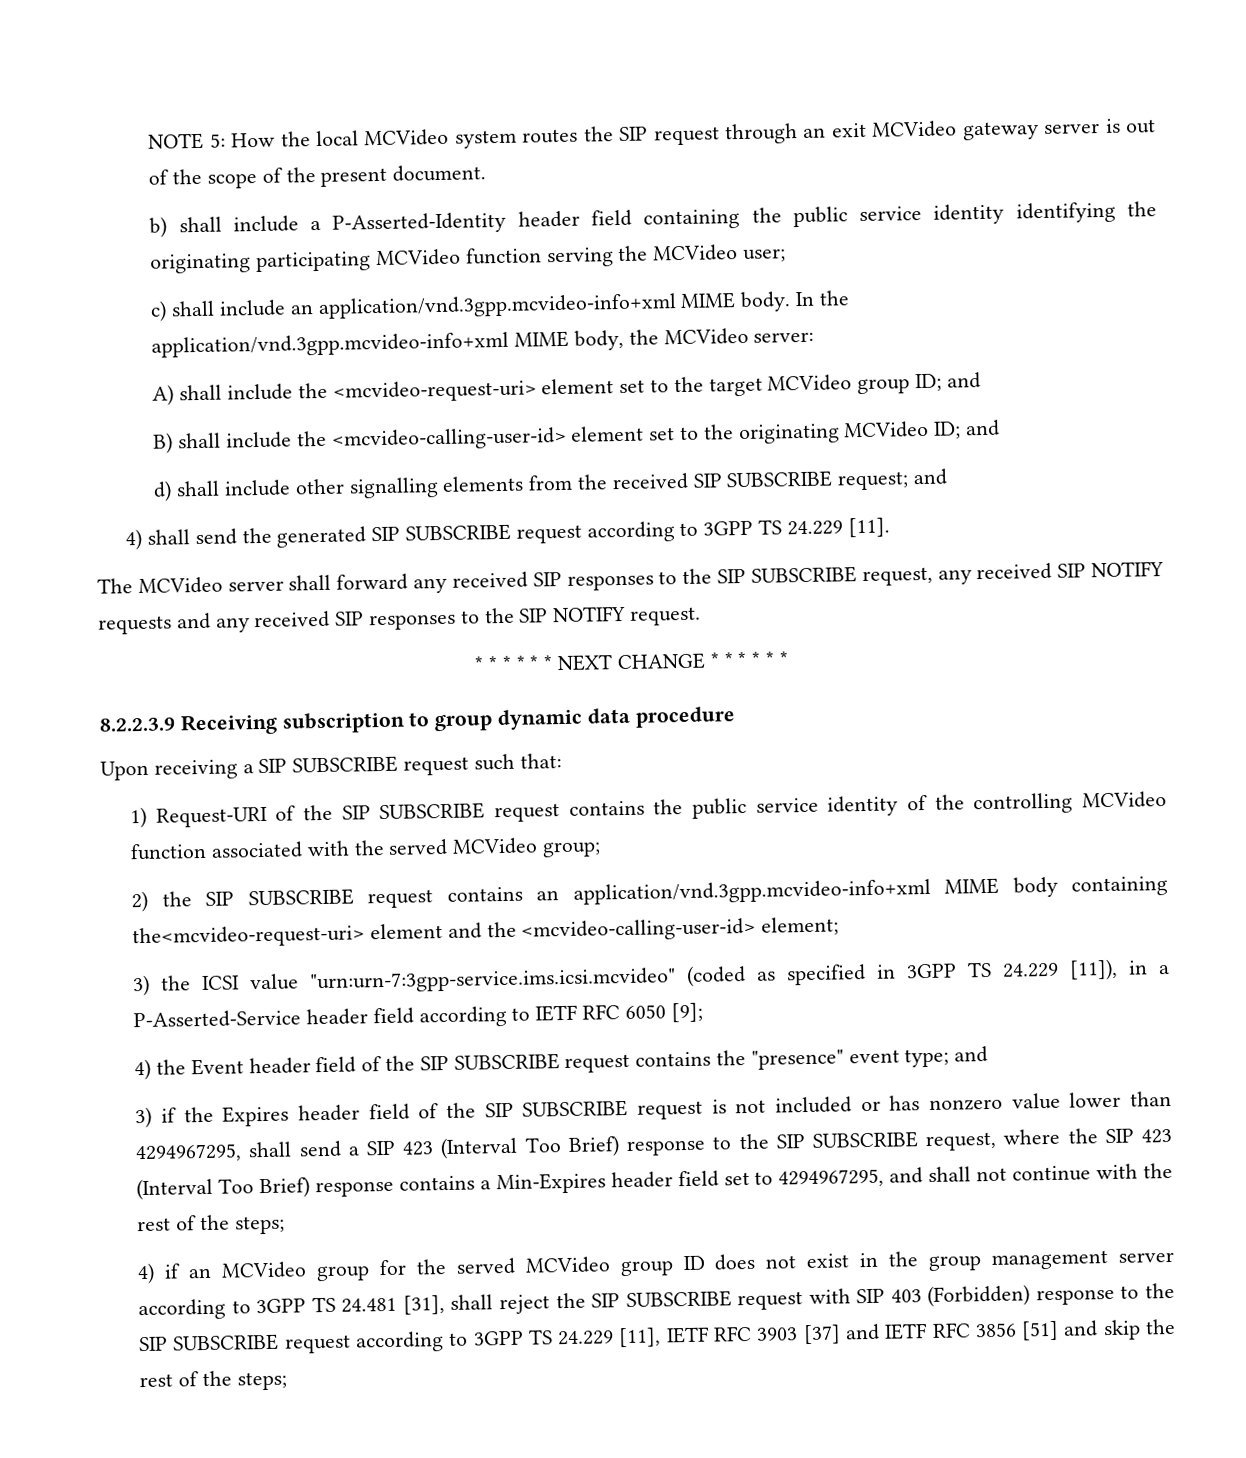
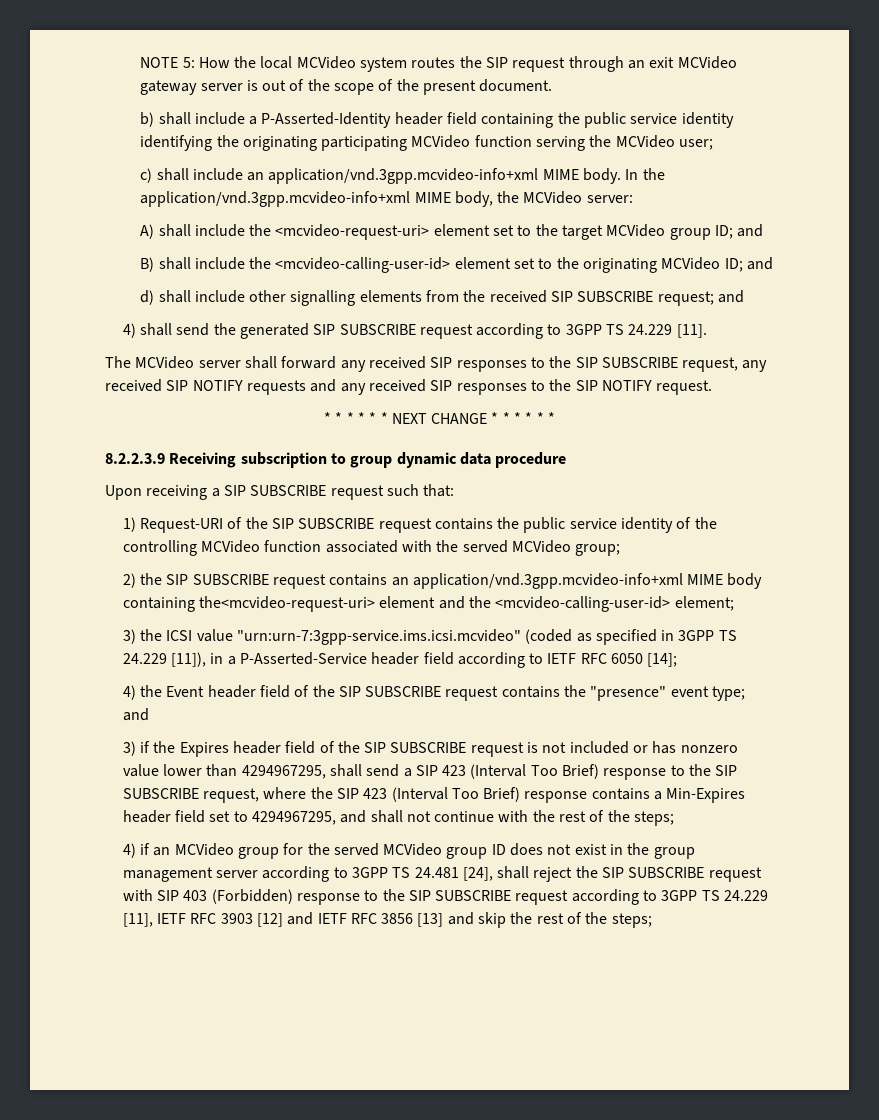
[670,1002,703,1023] [9]; -> [647,653,678,667] [14];
[402,1295,445,1315] [31], -> [462,867,493,881] [24],
[802,1324,841,1345] [37] -> [256,913,283,927] [12]
[1021,1320,1060,1341] [51] -> [417,913,444,927] [13]

